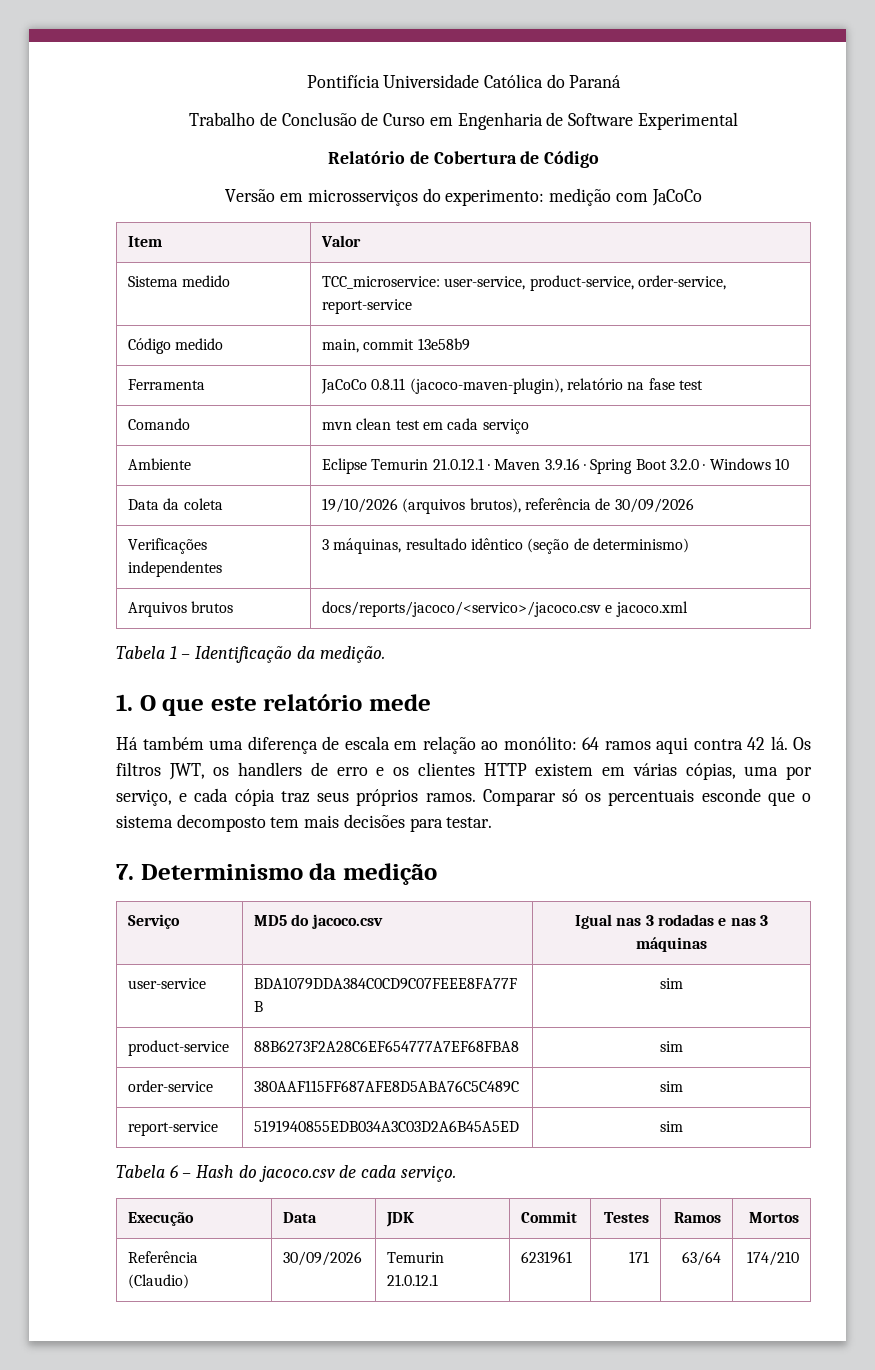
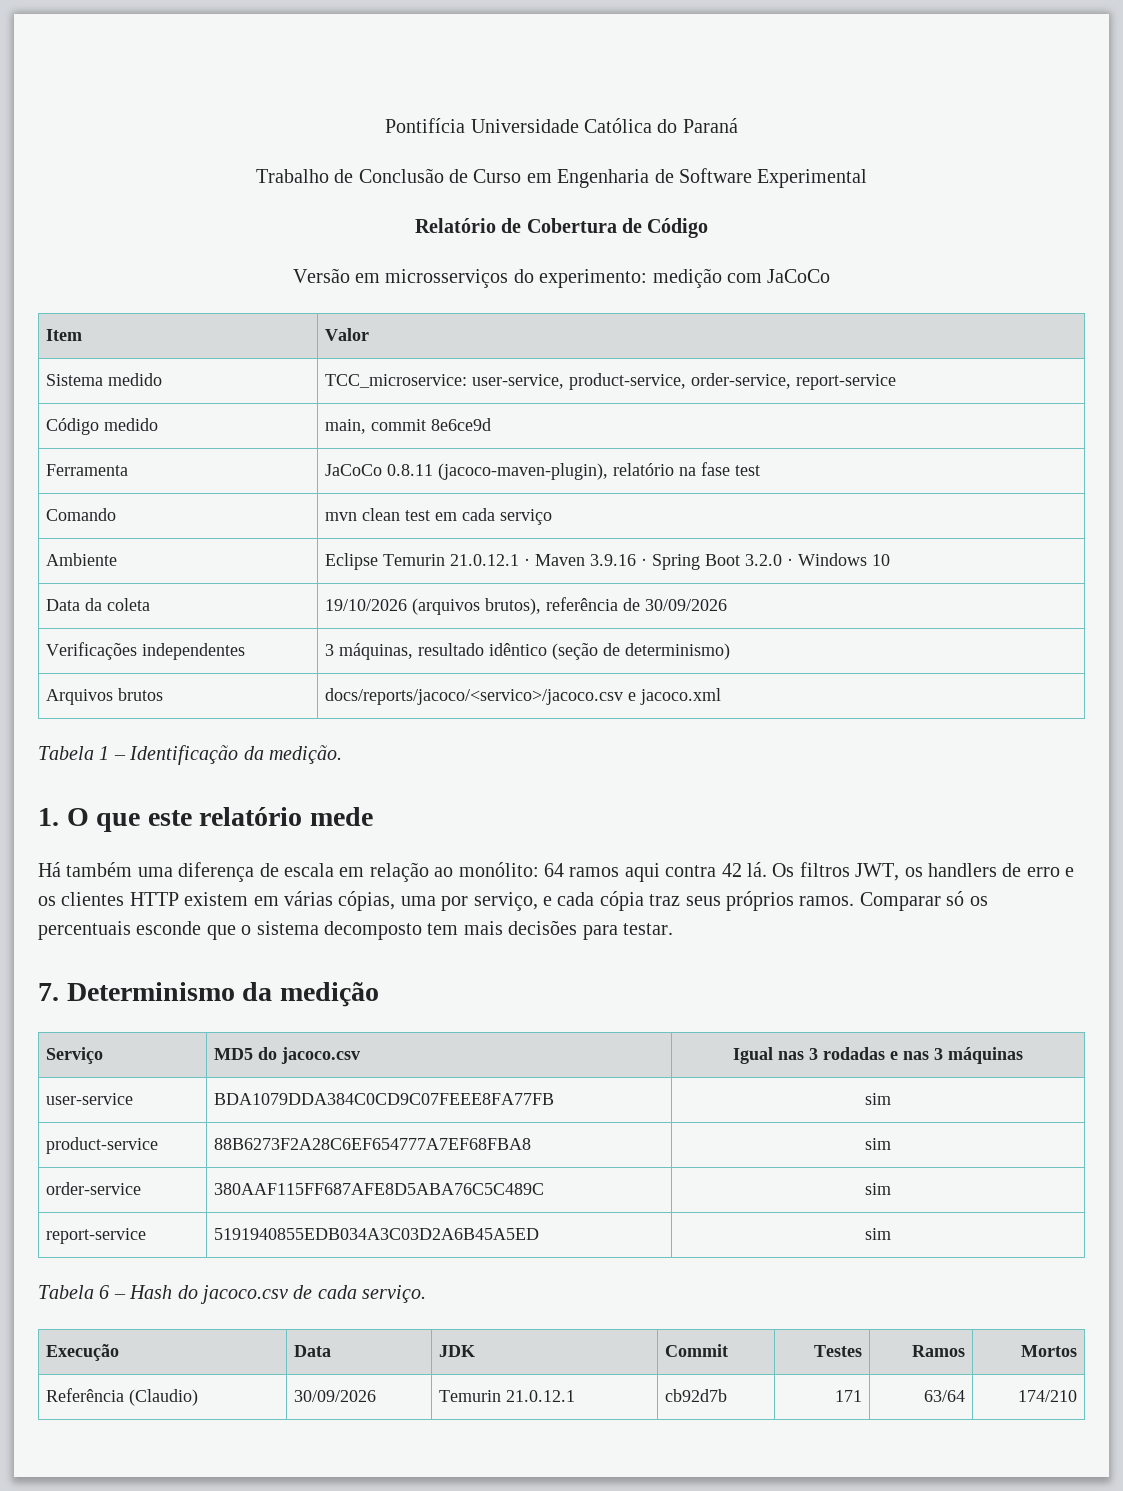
[417,338,470,351] 13e58b9 -> [431,418,492,431] 8e6ce9d
[521,1251,573,1264] 6231961 -> [665,1389,728,1402] cb92d7b

